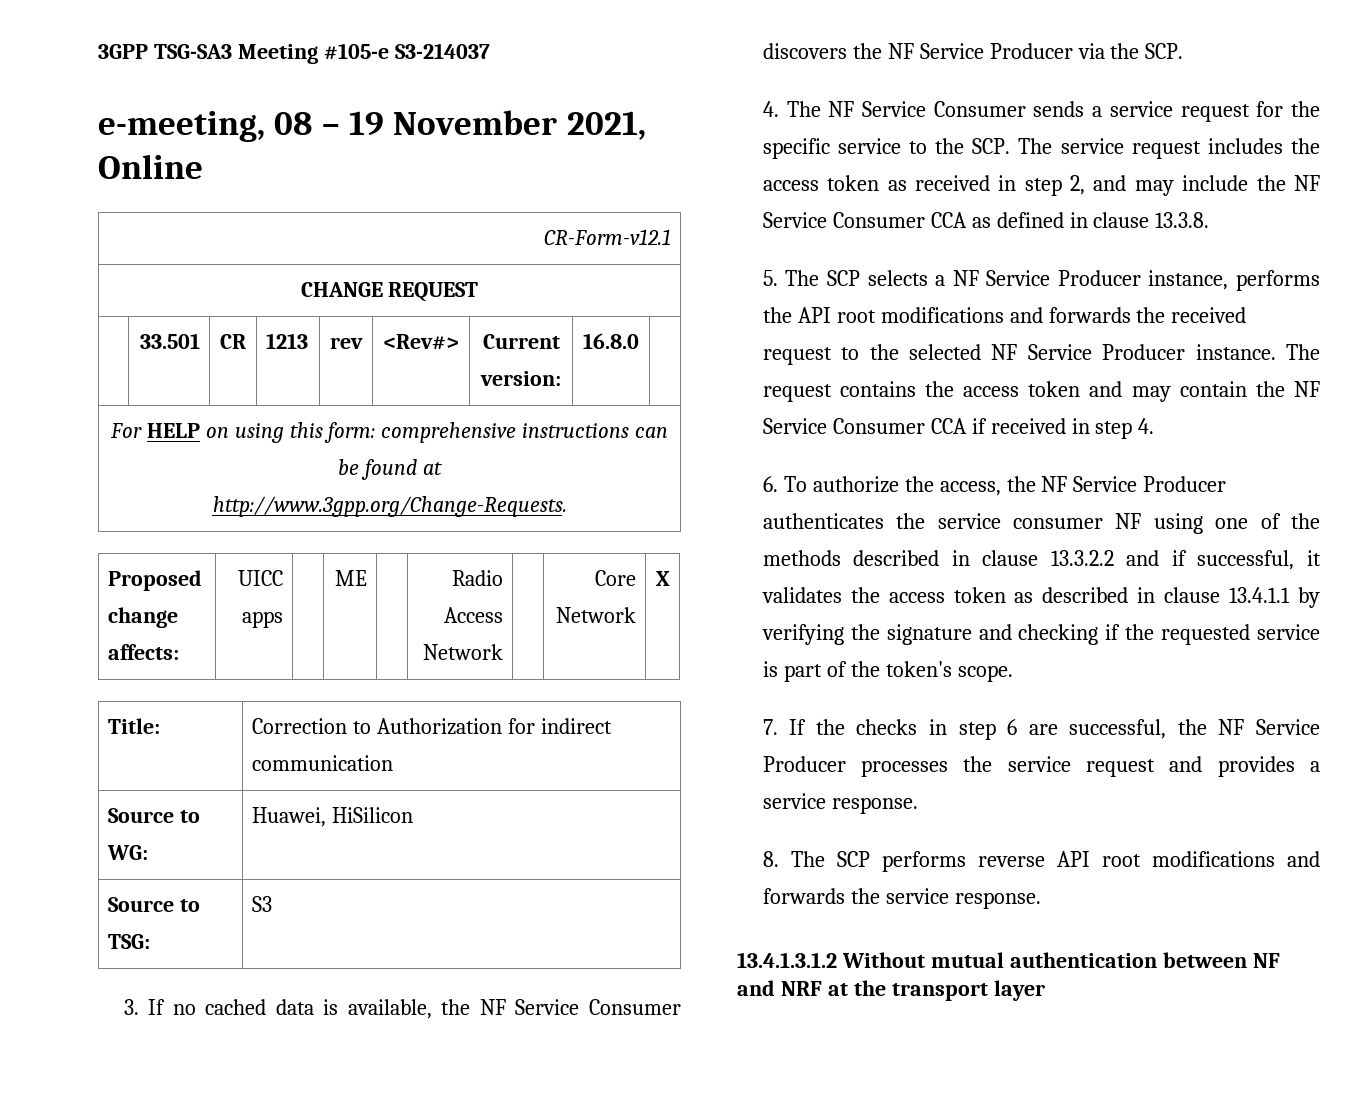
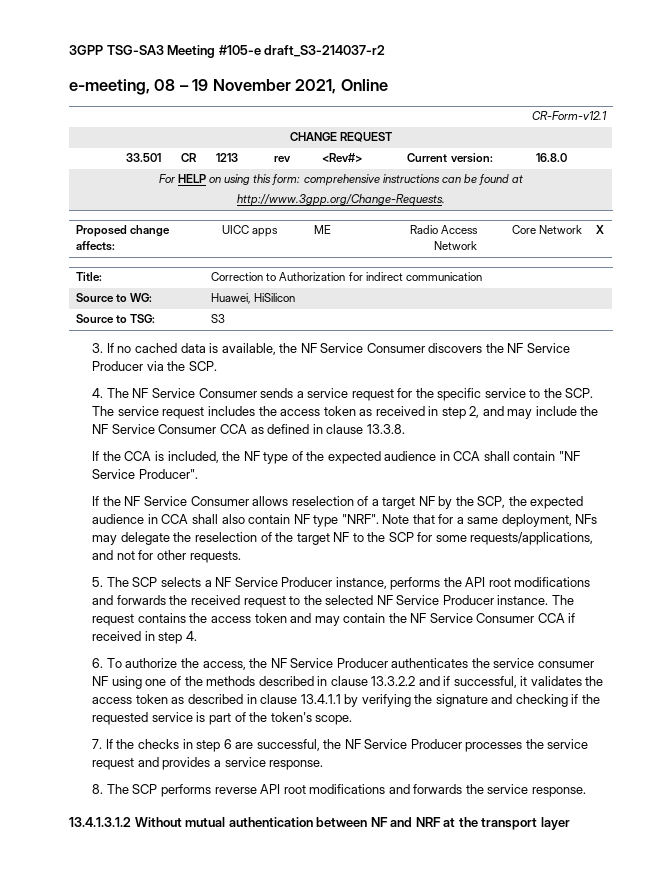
[394,43,490,59] S3-214037 -> [264,45,386,57] draft_S3-214037-r2
(1210, 220) none -> [92,451,580,464] [92,469,198,479] [92,496,584,509] [92,514,598,527] [92,532,594,545] [92,550,241,563] // If the CCA is included, the NF type of the expected audience in CCA shall contain "NF Service Producer". // If the NF Service Consumer allows reselection of a target NF by the SCP, the expected audience in CCA shall also contain NF type "NRF". Note that for a same deployment, NFs may delegate the reselection of the target NF to the SCP for some requests/applications, and not for other requests.

